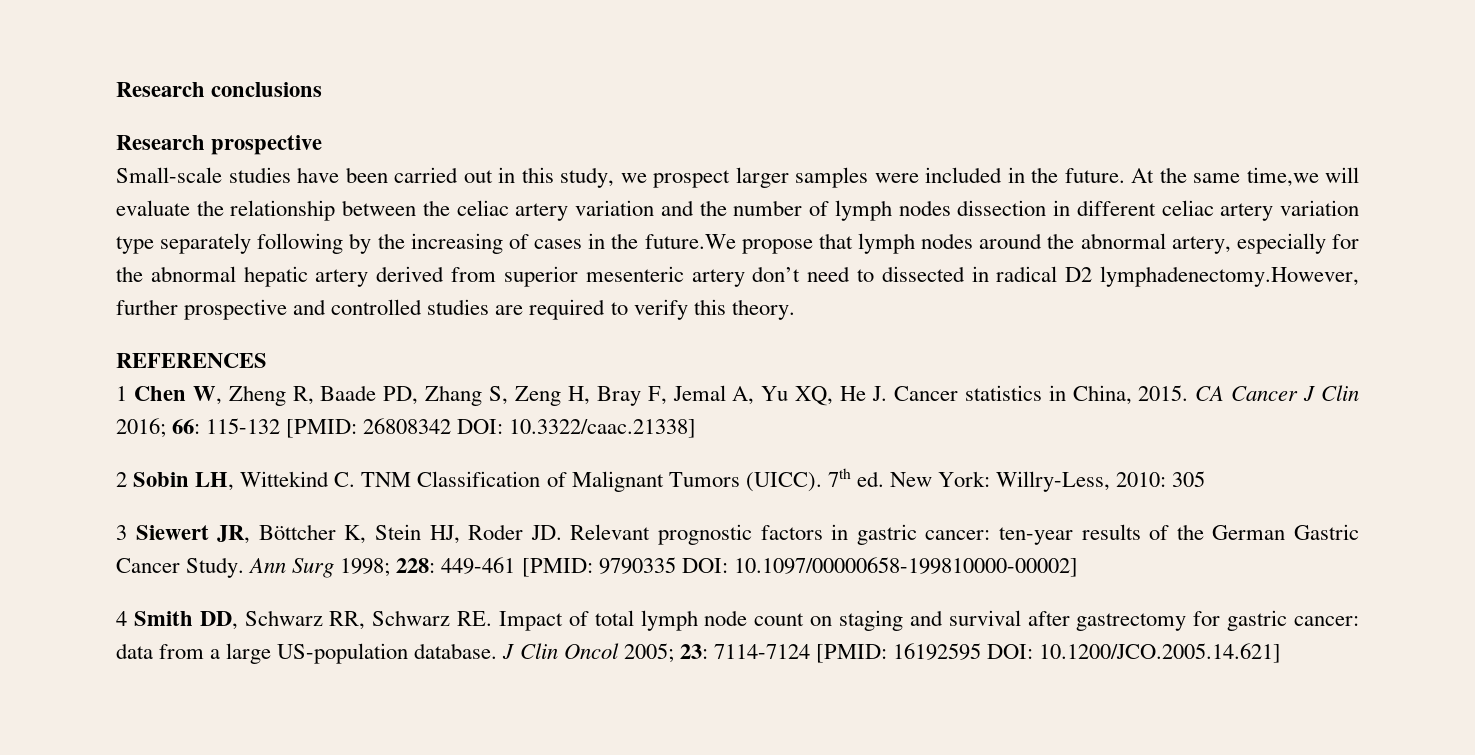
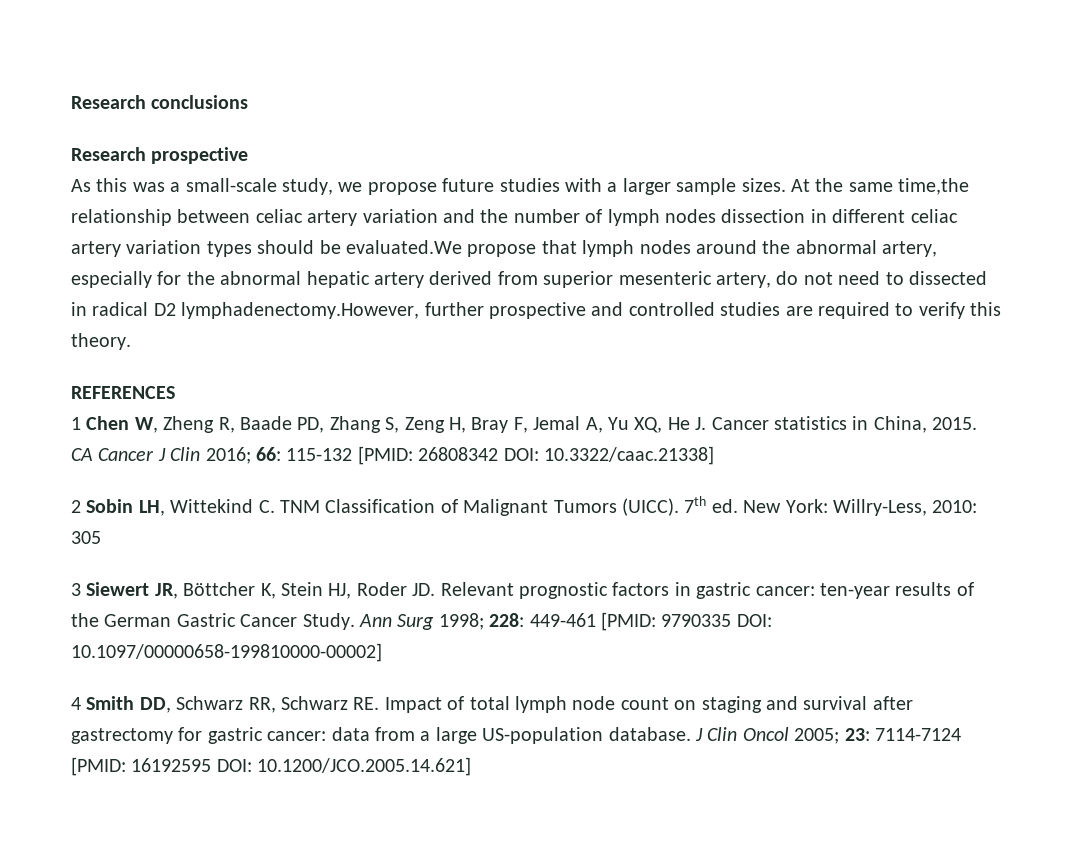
[116,167,1359,188] [116,200,224,216] Small-scale studies have been carried out in this study, we prospect larger samples were included in the future. At the same time,we will evaluate the -> [71,178,970,195] As this was a small-scale study, we propose future studies with a larger sample sizes. At the same time,the
[422,200,450,216] the -> (251, 216) none
[116,233,736,254] type separately following by the increasing of cases in the future.We -> [206,240,462,257] types should be evaluated.We
[691,266,801,287] artery don’t -> [715,271,833,288] artery, do not

